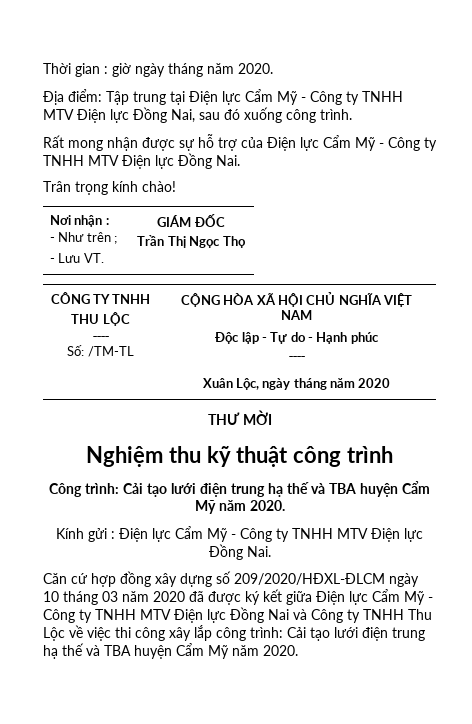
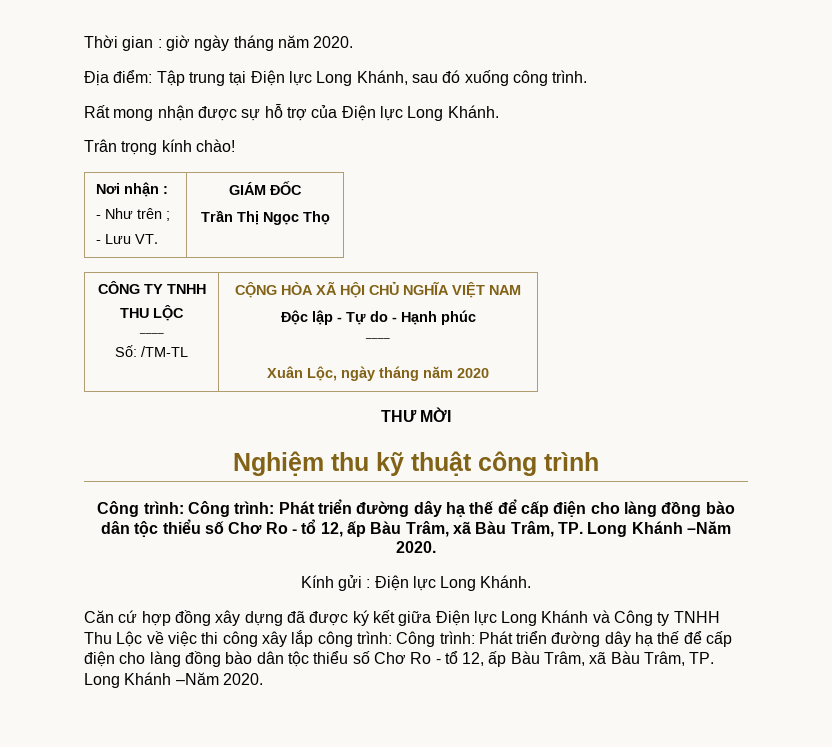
[245,89,403,105] [43,107,195,123] Cẩm Mỹ - Công ty TNHH MTV Điện lực Đồng Nai, -> [316,70,408,86] Long Khánh,
[323,135,437,151] [43,153,240,169] Cẩm Mỹ - Công ty TNHH MTV Điện lực Đồng Nai. -> [407,105,499,121] Long Khánh.
[123,481,430,497] [194,500,246,514] Cải tạo lưới điện trung hạ thế và TBA huyện Cẩm Mỹ năm -> [188,499,735,517] [101,519,731,537] Công trình: Phát triển đường dây hạ thế để cấp điện cho làng đồng bào dân tộc thiểu số Chơ Ro - tổ 12, ấp Bàu Trâm, xã Bàu Trâm, TP. Long Khánh –Năm
[175,526,423,542] [208,544,271,560] Cẩm Mỹ - Công ty TNHH MTV Điện lực Đồng Nai. -> [440,575,532,591] Long Khánh.
[216,571,419,587] [43,591,185,605] số 209/2020/HĐXL-ĐLCM ngày 10 tháng 03 năm 2020 -> (283, 618) none
[372,589,433,605] [43,607,289,623] Cẩm Mỹ - Công ty TNHH MTV Điện lực Đồng Nai -> [501,610,589,626] Long Khánh
[287,627,425,641] [43,643,259,659] Cải tạo lưới điện trung hạ thế và TBA huyện Cẩm Mỹ năm -> [396,631,733,647] [84,651,715,667] [84,672,219,688] Công trình: Phát triển đường dây hạ thế để cấp điện cho làng đồng bào dân tộc thiểu số Chơ Ro - tổ 12, ấp Bàu Trâm, xã Bàu Trâm, TP. Long Khánh –Năm

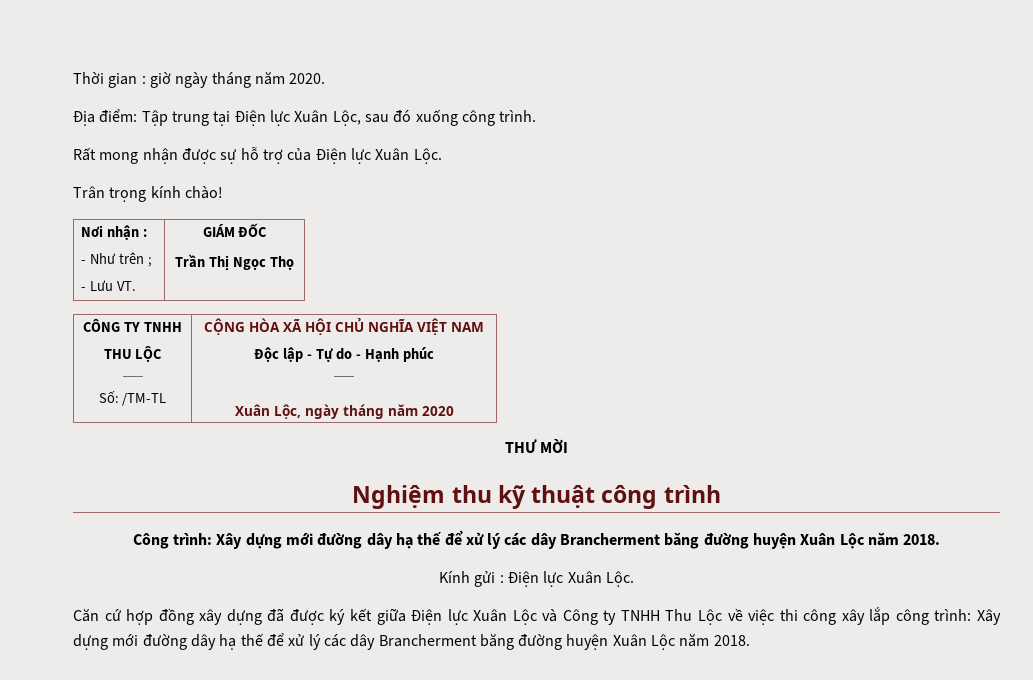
[316,70,408,86] Long Khánh, -> [294,110,361,126] Xuân Lộc,
[407,105,499,121] Long Khánh. -> [375,148,442,164] Xuân Lộc.
[188,499,735,517] [101,519,731,537] [396,541,436,553] Công trình: Phát triển đường dây hạ thế để cấp điện cho làng đồng bào dân tộc thiểu số Chơ Ro - tổ 12, ấp Bàu Trâm, xã Bàu Trâm, TP. Long Khánh –Năm 2020. -> [216,530,941,549] Xây dựng mới đường dây hạ thế để xử lý các dây Brancherment băng đường huyện Xuân Lộc năm 2018.
[440,575,532,591] Long Khánh. -> [567,571,634,587] Xuân Lộc.
[501,610,589,626] Long Khánh -> [473,609,537,625] Xuân Lộc
[396,631,733,647] [84,651,715,667] [84,672,263,688] Công trình: Phát triển đường dây hạ thế để cấp điện cho làng đồng bào dân tộc thiểu số Chơ Ro - tổ 12, ấp Bàu Trâm, xã Bàu Trâm, TP. Long Khánh –Năm 2020. -> [977,609,1002,625] [73,633,750,650] Xây dựng mới đường dây hạ thế để xử lý các dây Brancherment băng đường huyện Xuân Lộc năm 2018.

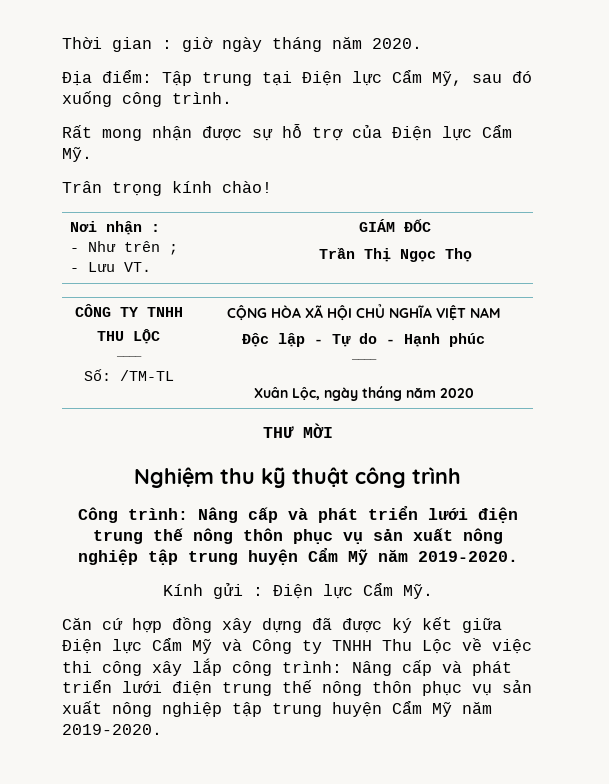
[294,110,361,126] Xuân Lộc, -> [392,70,462,86] Cẩm Mỹ,
[375,148,442,164] Xuân Lộc. -> [482,125,512,138] [62,147,92,162] Cẩm Mỹ.
[216,530,941,549] Xây dựng mới đường dây hạ thế để xử lý các dây Brancherment băng đường huyện Xuân Lộc năm 2018. -> [197,506,518,523] [92,528,503,544] [77,548,518,565] Nâng cấp và phát triển lưới điện trung thế nông thôn phục vụ sản xuất nông nghiệp tập trung huyện Cẩm Mỹ năm 2019-2020.
[567,571,634,587] Xuân Lộc. -> [362,583,433,599] Cẩm Mỹ.
[473,609,537,625] Xuân Lộc -> [152,638,212,654] Cẩm Mỹ
[977,609,1002,625] [73,633,750,650] Xây dựng mới đường dây hạ thế để xử lý các dây Brancherment băng đường huyện Xuân Lộc năm 2018. -> [352,660,512,676] [62,680,532,696] [62,701,492,717] [62,724,162,735] Nâng cấp và phát triển lưới điện trung thế nông thôn phục vụ sản xuất nông nghiệp tập trung huyện Cẩm Mỹ năm 2019-2020.

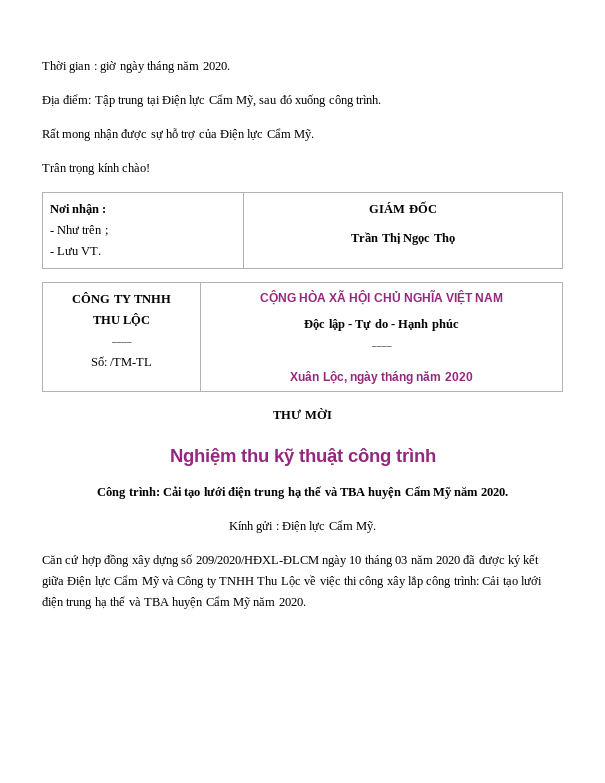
[197,506,518,523] [92,528,503,544] [77,548,518,565] Nâng cấp và phát triển lưới điện trung thế nông thôn phục vụ sản xuất nông nghiệp tập trung huyện Cẩm Mỹ năm 2019-2020. -> [162,486,508,499] Cải tạo lưới điện trung hạ thế và TBA huyện Cẩm Mỹ năm 2020.
(302, 625) none -> [181,554,460,567] số 209/2020/HĐXL-ĐLCM ngày 10 tháng 03 năm 2020
[352,660,512,676] [62,680,532,696] [62,701,492,717] [62,724,162,735] Nâng cấp và phát triển lưới điện trung thế nông thôn phục vụ sản xuất nông nghiệp tập trung huyện Cẩm Mỹ năm 2019-2020. -> [482,576,542,588] [42,596,306,609] Cải tạo lưới điện trung hạ thế và TBA huyện Cẩm Mỹ năm 2020.

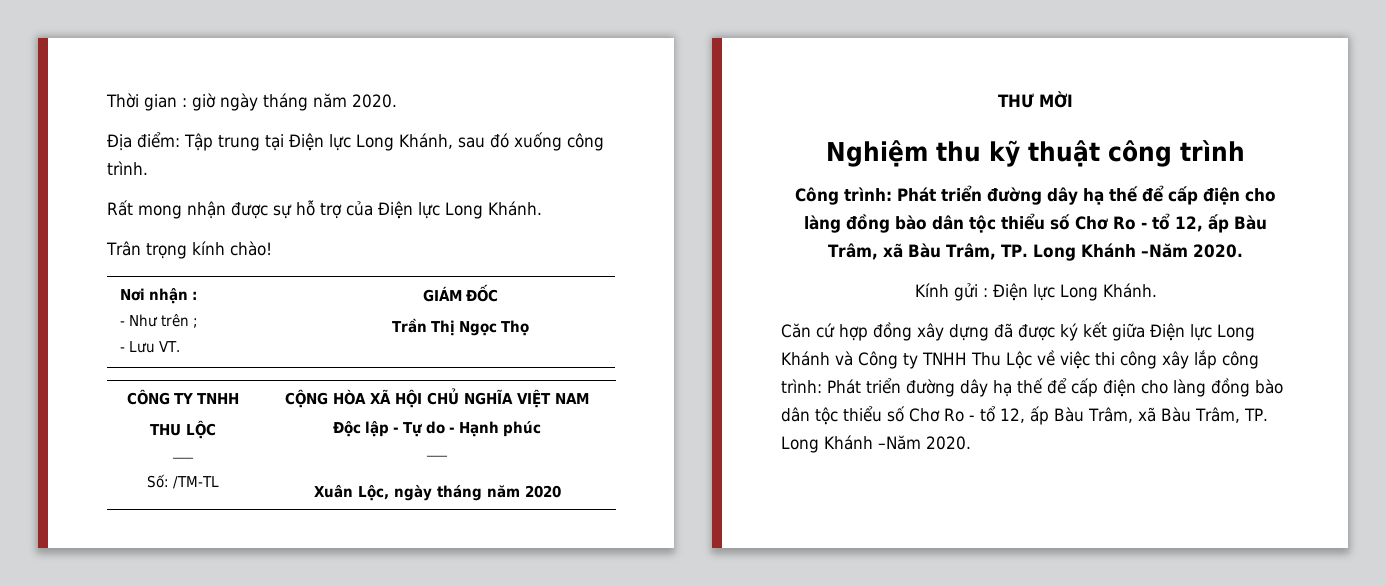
[208,94,256,107] Cẩm Mỹ, -> [356,133,453,151] Long Khánh,
[266,128,315,141] Cẩm Mỹ. -> [445,201,542,219] Long Khánh.
[162,486,479,499] Cải tạo lưới điện trung hạ thế và TBA huyện Cẩm Mỹ năm -> [897,185,1276,205] [804,213,1267,233] [828,243,1188,261] Phát triển đường dây hạ thế để cấp điện cho làng đồng bào dân tộc thiểu số Chơ Ro - tổ 12, ấp Bàu Trâm, xã Bàu Trâm, TP. Long Khánh –Năm
[328,520,377,533] Cẩm Mỹ. -> [1059,283,1157,301] Long Khánh.
[181,554,460,567] số 209/2020/HĐXL-ĐLCM ngày 10 tháng 03 năm 2020 -> (989, 332) none
[114,575,160,588] Cẩm Mỹ -> [1217,324,1255,341] [781,351,830,366] Long Khánh
[482,576,542,588] [42,596,276,609] Cải tạo lưới điện trung hạ thế và TBA huyện Cẩm Mỹ năm -> [827,378,1283,397] [781,406,1268,425] [781,435,921,453] Phát triển đường dây hạ thế để cấp điện cho làng đồng bào dân tộc thiểu số Chơ Ro - tổ 12, ấp Bàu Trâm, xã Bàu Trâm, TP. Long Khánh –Năm

